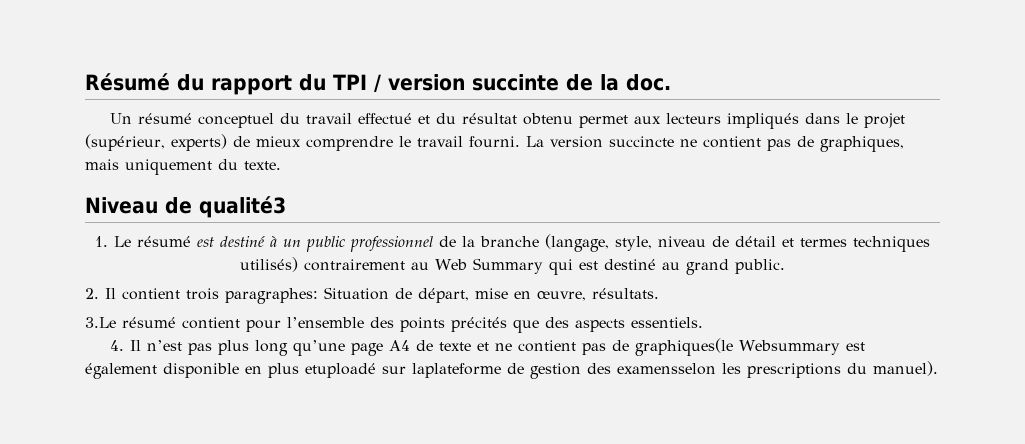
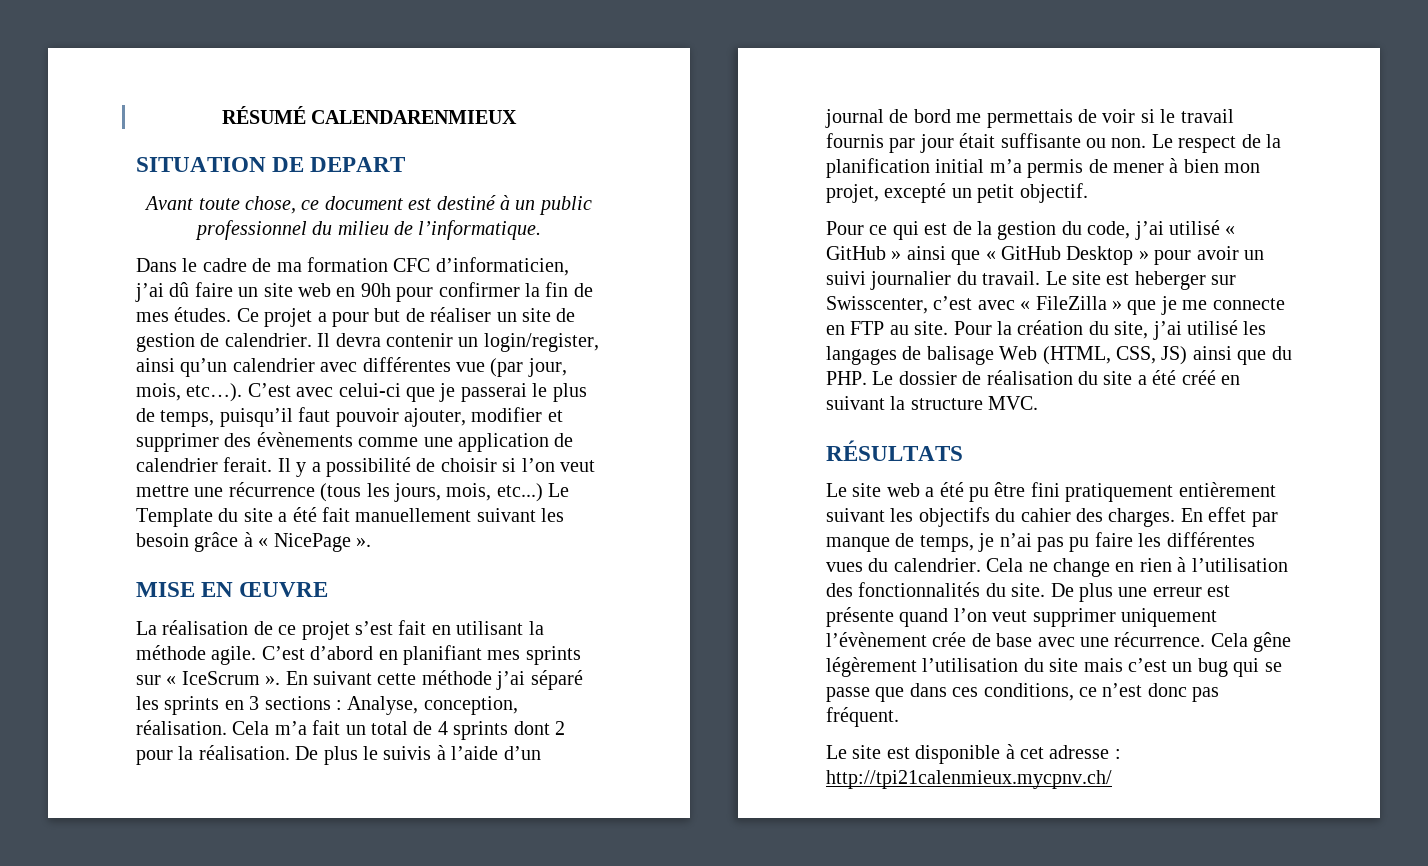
[85,73,671,95] [109,113,905,129] [85,134,904,152] [85,159,281,175] [85,196,286,218] [95,236,191,247] Résumé du rapport du TPI / version succinte de la doc. // Un résumé conceptuel du travail effectué et du résultat obtenu permet aux lecteurs impliqués dans le projet (supérieur, experts) de mieux comprendre le travail fourni. La version succincte ne contient pas de graphiques, mais uniquement du texte. // Niveau de qualité3 // 1. Le résumé -> [221,106,518,124] [136,157,406,172] [144,196,403,214] RÉSUMÉ CALENDARENMIEUX // SITUATION DE DEPART // Avant toute chose, ce document
[439,234,930,252] [240,257,785,275] [85,287,659,304] [85,317,703,333] [109,338,865,356] [85,361,938,379] de la branche (langage, style, niveau de détail et termes techniques utilisés) contrairement au Web Summary qui est destiné au grand public. // 2. Il contient trois paragraphes: Situation de départ, mise en œuvre, résultats. // 3.Le résumé contient pour l’ensemble des points précités que des aspects essentiels. // 4. Il n’est pas plus long qu’une page A4 de texte et ne contient pas de graphiques(le Websummary est également disponible en plus etuploadé sur laplateforme de gestion des examensselon les prescriptions du manuel). -> [312,220,542,240] [136,257,569,276] [135,282,593,302] [136,307,576,327] [136,333,599,352] [136,357,567,377] [136,383,587,402] [136,407,563,427] [136,432,574,452] [136,457,595,477] [136,482,570,502] [136,507,565,527] [136,532,371,552] [136,582,329,597] [136,620,544,640] [136,645,581,665] [136,670,583,690] [136,696,518,715] [136,720,565,740] [136,745,541,765] [825,109,1234,128] [826,133,1281,153] [826,158,1261,178] [826,183,1088,203] [826,220,1236,240] [826,246,1264,265] [826,271,1237,290] [826,296,1285,315] [826,320,1267,340] [826,346,1292,365] [826,370,1240,385] [826,396,1039,410] [826,440,963,461] [826,482,1276,502] [826,507,1278,527] [826,532,1255,552] [826,557,1288,577] [826,582,1231,602] [826,607,1217,627] [826,632,1292,652] [826,657,1282,677] [826,683,1220,702] [826,707,899,727] [826,744,1121,764] [826,770,1112,789] du milieu de l’informatique. // Dans le cadre de ma formation CFC d’informaticien, j’ai dû faire un site web en 90h pour confirmer la fin de mes études. Ce projet a pour but de réaliser un site de gestion de calendrier. Il devra contenir un login/register, ainsi qu’un calendrier avec différentes vue (par jour, mois, etc…). C’est avec celui-ci que je passerai le plus de temps, puisqu’il faut pouvoir ajouter, modifier et supprimer des évènements comme une application de calendrier ferait. Il y a possibilité de choisir si l’on veut mettre une récurrence (tous les jours, mois, etc...) Le Template du site a été fait manuellement suivant les besoin grâce à « NicePage ». // MISE EN ŒUVRE // La réalisation de ce projet s’est fait en utilisant la méthode agile. C’est d’abord en planifiant mes sprints sur « IceScrum ». En suivant cette méthode j’ai séparé les sprints en 3 sections : Analyse, conception, réalisation. Cela m’a fait un total de 4 sprints dont 2 pour la réalisation. De plus le suivis à l’aide d’un journal de bord me permettais de voir si le travail fournis par jour était suffisante ou non. Le respect de la planification initial m’a permis de mener à bien mon projet, excepté un petit objectif. // Pour ce qui est de la gestion du code, j’ai utilisé « GitHub » ainsi que « GitHub Desktop » pour avoir un suivi journalier du travail. Le site est heberger sur Swisscenter, c’est avec « FileZilla » que je me connecte en FTP au site. Pour la création du site, j’ai utilisé les langages de balisage Web (HTML, CSS, JS) ainsi que du PHP. Le dossier de réalisation du site a été créé en suivant la structure MVC. // RÉSULTATS // Le site web a été pu être fini pratiquement entièrement suivant les objectifs du cahier des charges. En effet par manque de temps, je n’ai pas pu faire les différentes vues du calendrier. Cela ne change en rien à l’utilisation des fonctionnalités du site. De plus une erreur est présente quand l’on veut supprimer uniquement l’évènement crée de base avec une récurrence. Cela gêne légèrement l’utilisation du site mais c’est un bug qui se passe que dans ces conditions, ce n’est donc pas fréquent. // Le site est disponible à cet adresse : http://tpi21calenmieux.mycpnv.ch/

